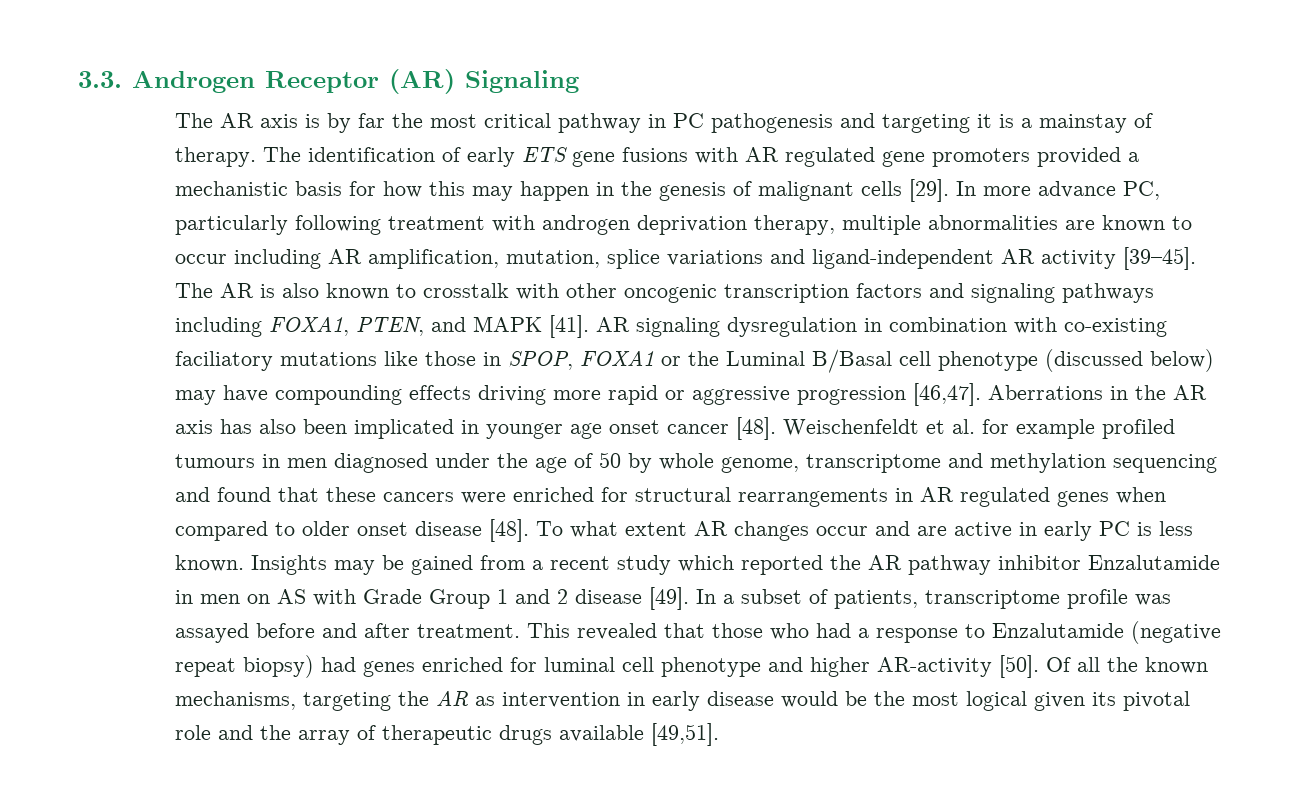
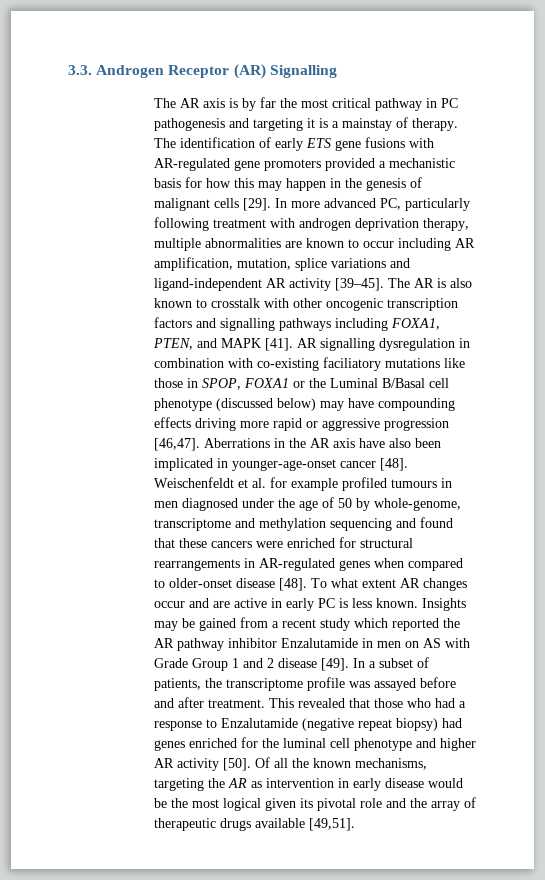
[465,70,579,93] Signaling -> [269,65,337,78] Signalling
[744,147,875,167] AR regulated -> [153,158,230,171] AR-regulated
[1037,181,1116,198] advance -> [323,198,376,208] advanced
[970,283,1055,303] signaling -> [219,318,275,331] signalling
[635,317,720,337] signaling -> [319,338,375,351] signalling
[219,419,252,434] has -> [358,438,385,448] have
[485,420,660,439] younger age onset -> [231,459,336,471] younger-age-onset
[658,453,799,473] whole genome, -> [373,498,461,511] whole-genome,
[919,487,1050,507] AR regulated -> [258,558,335,571] AR-regulated
[301,521,408,536] older onset -> [168,578,232,588] older-onset
(918, 599) none -> [204,678,222,688] the
(537, 664) none -> [261,738,279,748] the
[876,657,992,677] AR-activity -> [153,758,219,771] AR activity

